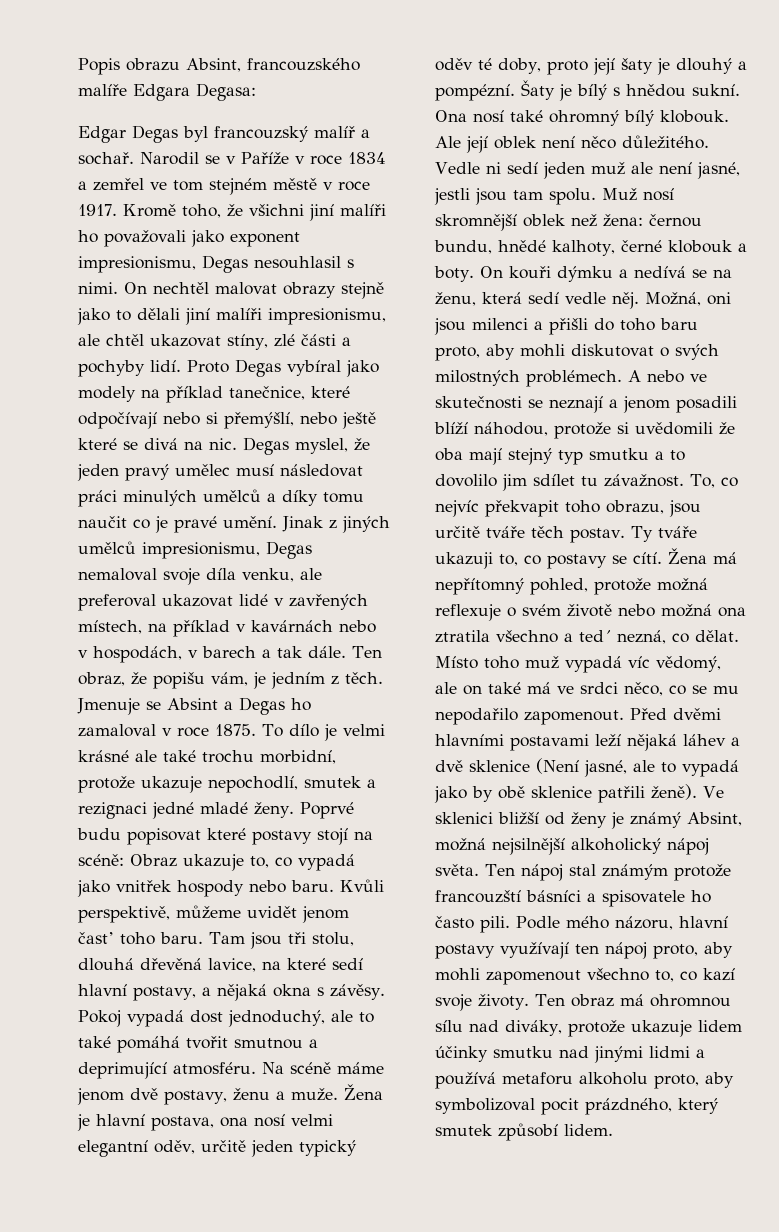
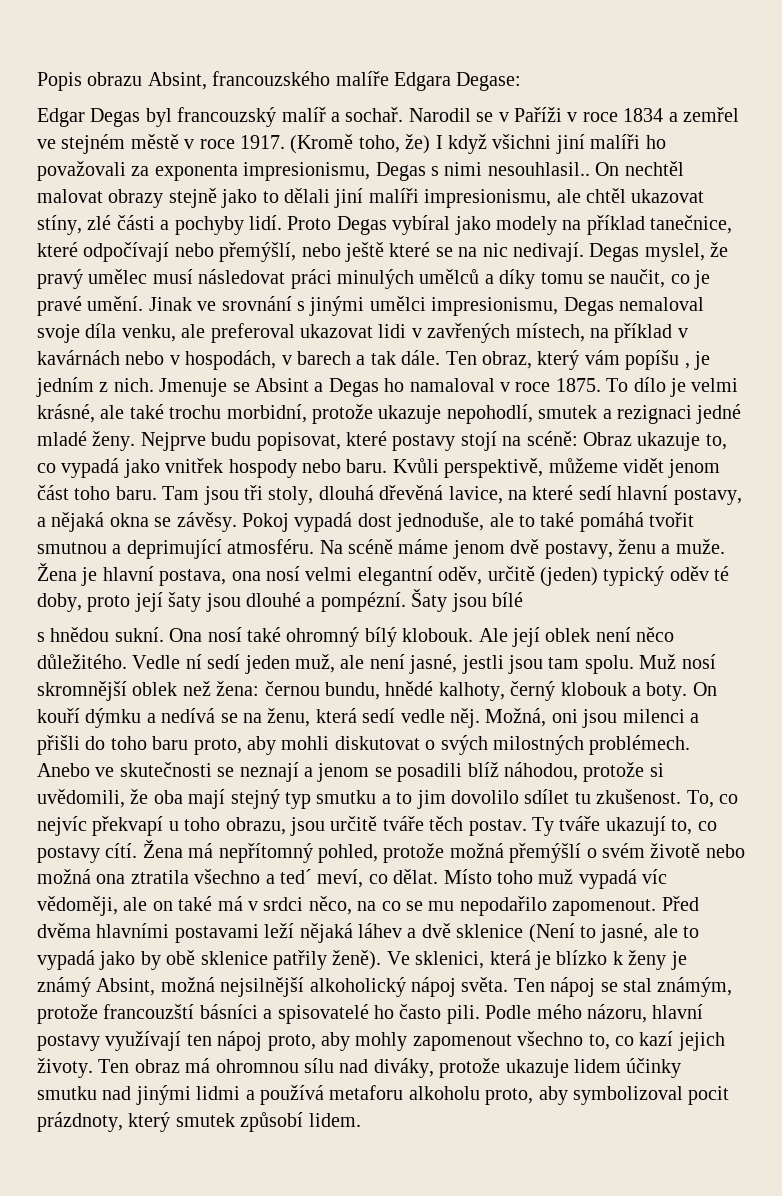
[196,83,256,101] Degasa: -> [456,72,522,91] Degase:
[241,152,289,164] Paříže -> [513,107,562,122] Paříži
[173,180,203,191] tom -> (56, 144) none
[123,204,243,218] Kromě toho, že -> [290,134,487,154] (Kromě toho, že) I když
[191,230,300,247] [78,255,354,273] [78,282,118,294] jako exponent impresionismu, Degas nesouhlasil s nimi. -> [131,162,590,181] za exponenta impresionismu, Degas s nimi nesouhlasil..
[206,412,218,424] si -> (214, 250) none
[144,438,237,450] divá na nic. -> [458,242,584,262] na nic nedivají.
[77,464,119,481] jeden -> (729, 249) none
[78,516,127,528] naučit -> [587,269,666,288] se naučit,
[329,516,390,533] [78,541,136,554] z jiných umělců -> [197,296,426,316] ve srovnání s jinými umělci
[239,594,268,606] lidé -> [378,324,407,338] lidi
[131,672,248,689] že popišu vám, -> [537,350,690,370] který vám popíšu ,
[345,672,383,684] těch. -> [113,378,154,392] nich.
[78,724,156,737] zamaloval -> [409,378,495,392] namaloval
[78,750,129,762] krásné -> [37,404,95,423] krásné,
[208,776,298,793] nepochodlí, -> [446,404,533,424] nepohodlí,
[299,802,354,819] [77,828,201,845] Poprvé budu popisovat -> [140,432,341,451] Nejprve budu popisovat,
[247,906,349,923] [78,932,114,944] uvidět jenom čast’ -> [622,458,721,478] [37,485,69,500] vidět jenom část
[311,932,354,946] stolu, -> [268,486,314,505] stoly,
[316,987,324,996] s -> [154,517,172,527] se
[228,1010,325,1027] jednoduchý, -> [396,512,485,532] jednoduše,
[250,1140,293,1157] jeden -> [539,567,598,586] (jeden)
[656,58,733,75] je dlouhý -> [205,592,301,612] jsou dlouhé
[559,84,608,101] je bílý -> [451,592,523,612] jsou bílé //
[485,162,501,174] ni -> [185,654,202,669] ní
[590,162,625,174] muž -> [295,654,335,673] muž,
[620,240,662,252] černé -> [510,681,556,701] černý
[508,266,551,279] kouři -> [37,708,80,723] kouří
[628,370,684,383] A nebo -> [37,763,90,777] Anebo
[676,396,737,413] [434,422,468,434] posadili blíží -> [374,762,499,782] se posadili blíž
[635,422,713,435] uvědomili -> [37,789,125,808] uvědomili,
[435,474,527,491] dovolilo jim -> [416,790,519,809] jim dovolilo
[604,474,684,487] závažnost. -> [596,789,682,804] zkušenost.
[485,500,559,517] překvapit -> [92,816,179,836] překvapí u
[435,552,493,569] ukazuji -> [605,816,666,836] ukazují
[612,555,627,564] se -> (100, 854) none
[435,604,501,621] reflexuje -> [509,843,582,863] přemýšlí
[617,630,666,644] nezná, -> [317,869,364,888] meví,
[656,656,721,672] vědomý, -> [37,896,118,916] vědoměji,
[557,686,574,694] ve -> [248,901,258,911] v
(663, 689) none -> [357,901,377,911] na
[673,708,721,720] dvěmi -> [37,923,91,938] dvěma
(579, 766) none -> [579,926,596,938] to
[598,786,645,803] patřili -> [273,950,327,970] patřily
[435,812,565,825] sklenici bližší od -> [415,950,623,970] sklenici, která je blízko k
[568,864,668,880] stal známým -> [600,977,733,997] se stal známým,
[602,890,685,907] spisovatele -> [277,1004,369,1024] spisovatelé
[435,968,480,981] mohli -> [355,1032,408,1051] mohly
[435,994,472,1011] svoje -> [677,1032,725,1051] jejich
[585,1098,672,1115] prázdného, -> [37,1112,123,1132] prázdnoty,

